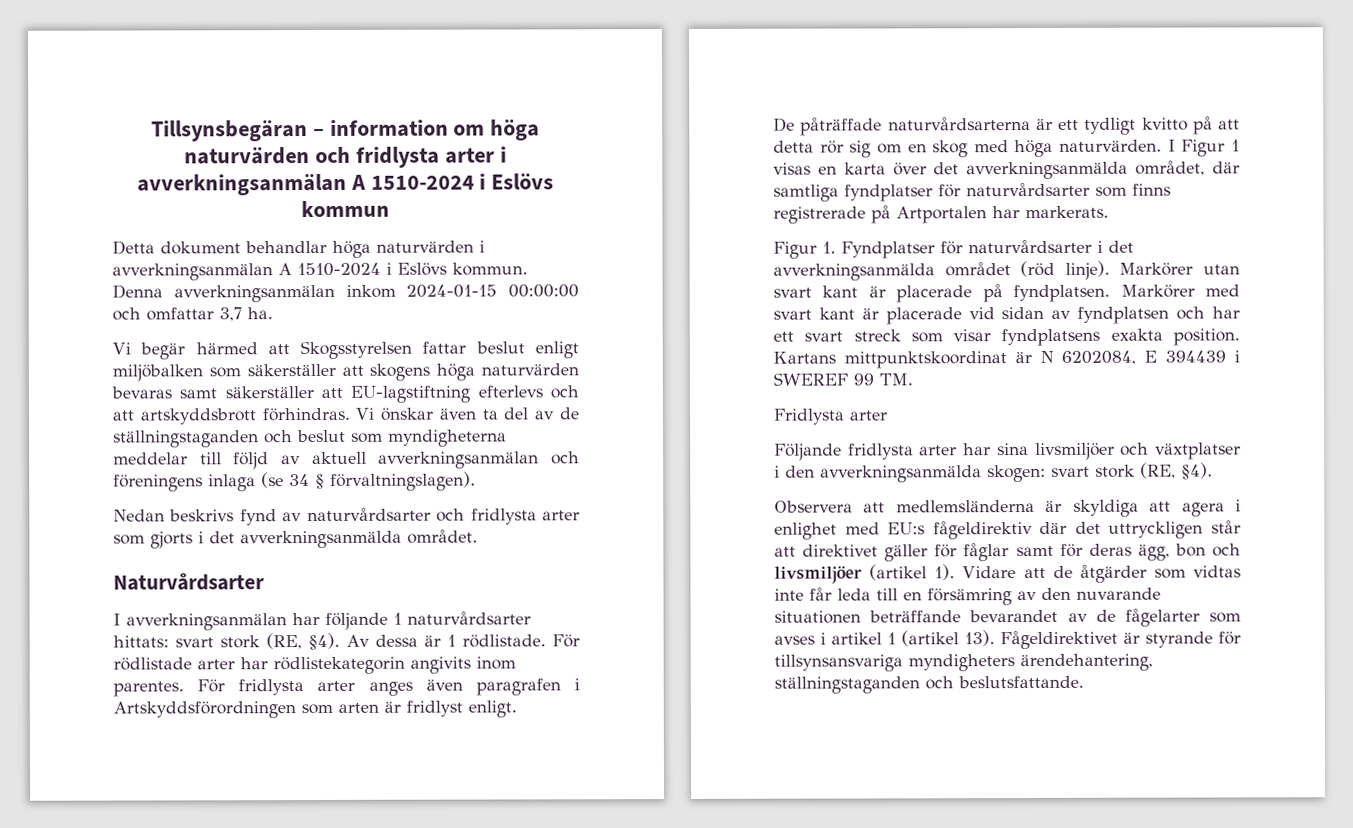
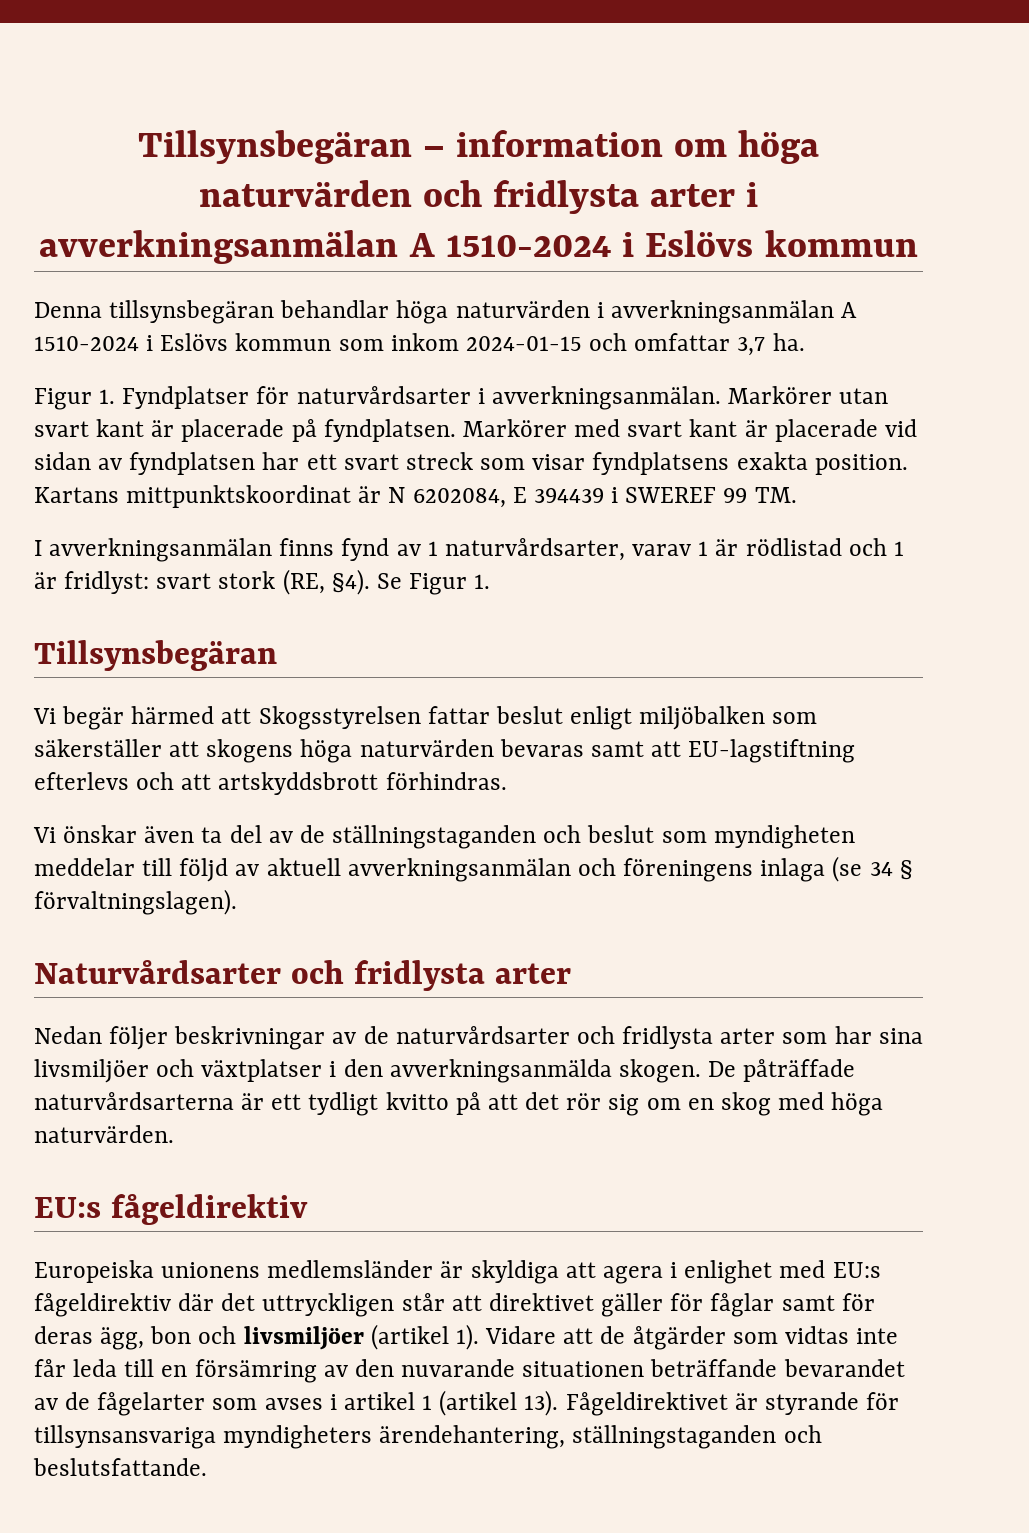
[112,240,241,255] Detta dokument -> [34,300,275,324] Denna tillsynsbegäran
[452,262,528,276] [112,284,335,303] kommun. Denna avverkningsanmälan -> [235,333,384,351] kommun som
[508,284,579,298] 00:00:00 -> (582, 343) none
[112,340,579,360] [112,363,579,382] [111,385,579,403] [112,407,581,425] [113,429,507,448] [113,451,580,470] [113,471,476,492] [113,507,580,526] [113,529,478,549] [113,572,265,591] [113,611,531,631] [113,632,580,651] [113,656,516,675] [113,678,580,697] [113,700,517,719] [773,116,1240,136] [773,139,1240,158] [773,160,1240,180] [773,182,1171,202] [773,205,1109,224] // Vi begär härmed att Skogsstyrelsen fattar beslut enligt miljöbalken som säkerställer att skogens höga naturvärden bevaras samt säkerställer att EU-lagstiftning efterlevs och att artskyddsbrott förhindras. Vi önskar även ta del av de ställningstaganden och beslut som myndigheterna meddelar till följd av aktuell avverkningsanmälan och föreningens inlaga (se 34 § förvaltningslagen). // Nedan beskrivs fynd av naturvårdsarter och fridlysta arter som gjorts i det avverkningsanmälda området. // Naturvårdsarter // I avverkningsanmälan har följande 1 naturvårdsarter hittats: svart stork (RE, §4). Av dessa är 1 rödlistade. För rödlistade arter har rödlistekategorin angivits inom parentes. För fridlysta arter anges även paragrafen i Artskyddsförordningen som arten är fridlyst enligt. // De påträffade naturvårdsarterna är ett tydligt kvitto på att detta rör sig om en skog med höga naturvärden. I Figur 1 visas en karta över det avverkningsanmälda området, där samtliga fyndplatser för naturvårdsarter som finns registrerade på Artportalen har markerats. -> (805, 342) none
[1108,240,1134,253] [773,260,1110,281] det avverkningsanmälda området (röd linje). -> [491,386,721,410] avverkningsanmälan.
[1176,306,1206,320] och -> (256, 463) none
[773,408,888,425] [774,443,958,461] Fridlysta arter // Följande fridlysta arter -> [34,538,904,562] [34,569,491,595] [34,640,277,671] [33,706,818,730] [34,739,856,763] [34,772,507,795] [33,825,855,849] [34,856,913,882] [34,889,237,915] [34,960,571,991] [34,1026,828,1050] I avverkningsanmälan finns fynd av 1 naturvårdsarter, varav 1 är rödlistad och 1 är fridlyst: svart stork (RE, §4). Se Figur 1. // Tillsynsbegäran // Vi begär härmed att Skogsstyrelsen fattar beslut enligt miljöbalken som säkerställer att skogens höga naturvärden bevaras samt att EU-lagstiftning efterlevs och att artskyddsbrott förhindras. // Vi önskar även ta del av de ställningstaganden och beslut som myndigheten meddelar till följd av aktuell avverkningsanmälan och föreningens inlaga (se 34 § förvaltningslagen). // Naturvårdsarter och fridlysta arter // Nedan följer beskrivningar av de naturvårdsarter och fridlysta arter som
[987,462,1213,483] [774,500,1035,513] skogen: svart stork (RE, §4). // Observera att medlemsländerna -> [618,1059,856,1083] [34,1092,884,1116] [34,1125,174,1143] [34,1194,308,1225] [34,1260,434,1283] skogen. De påträffade naturvårdsarterna är ett tydligt kvitto på att det rör sig om en skog med höga naturvärden. // EU:s fågeldirektiv // Europeiska unionens medlemsländer

